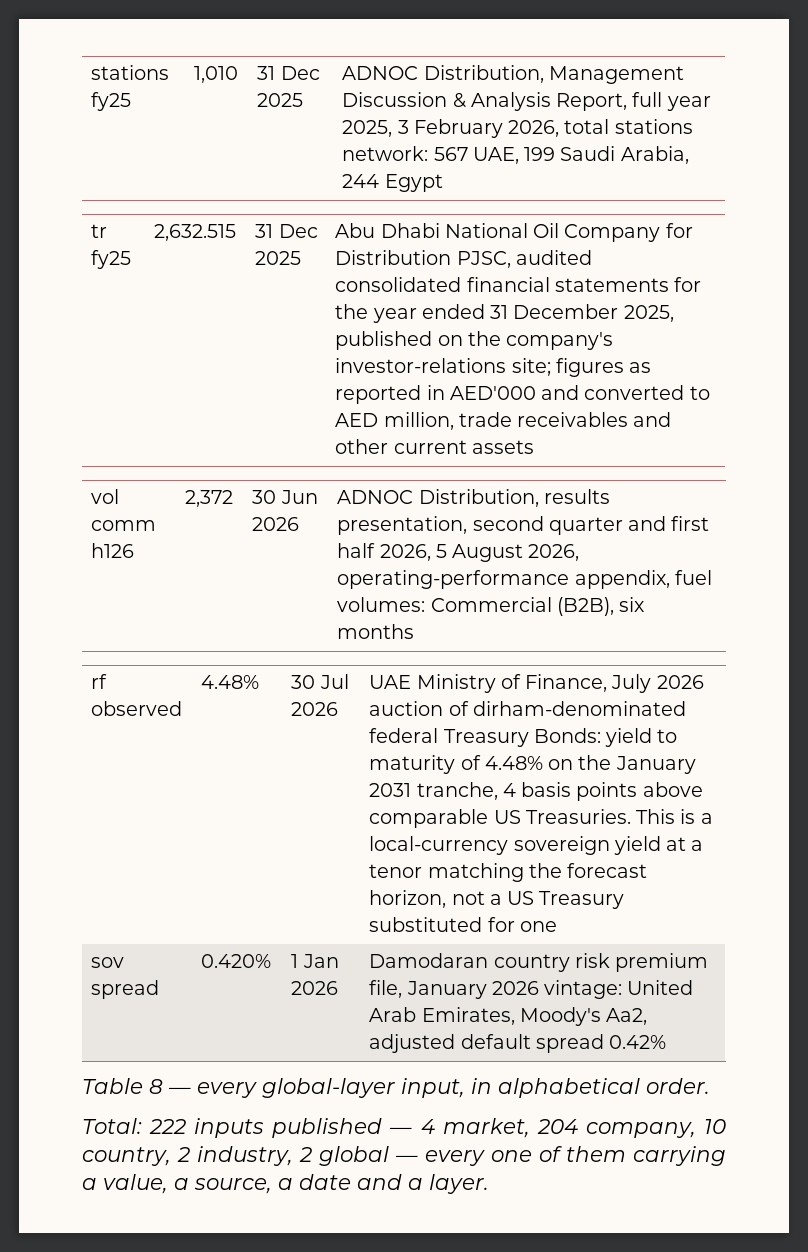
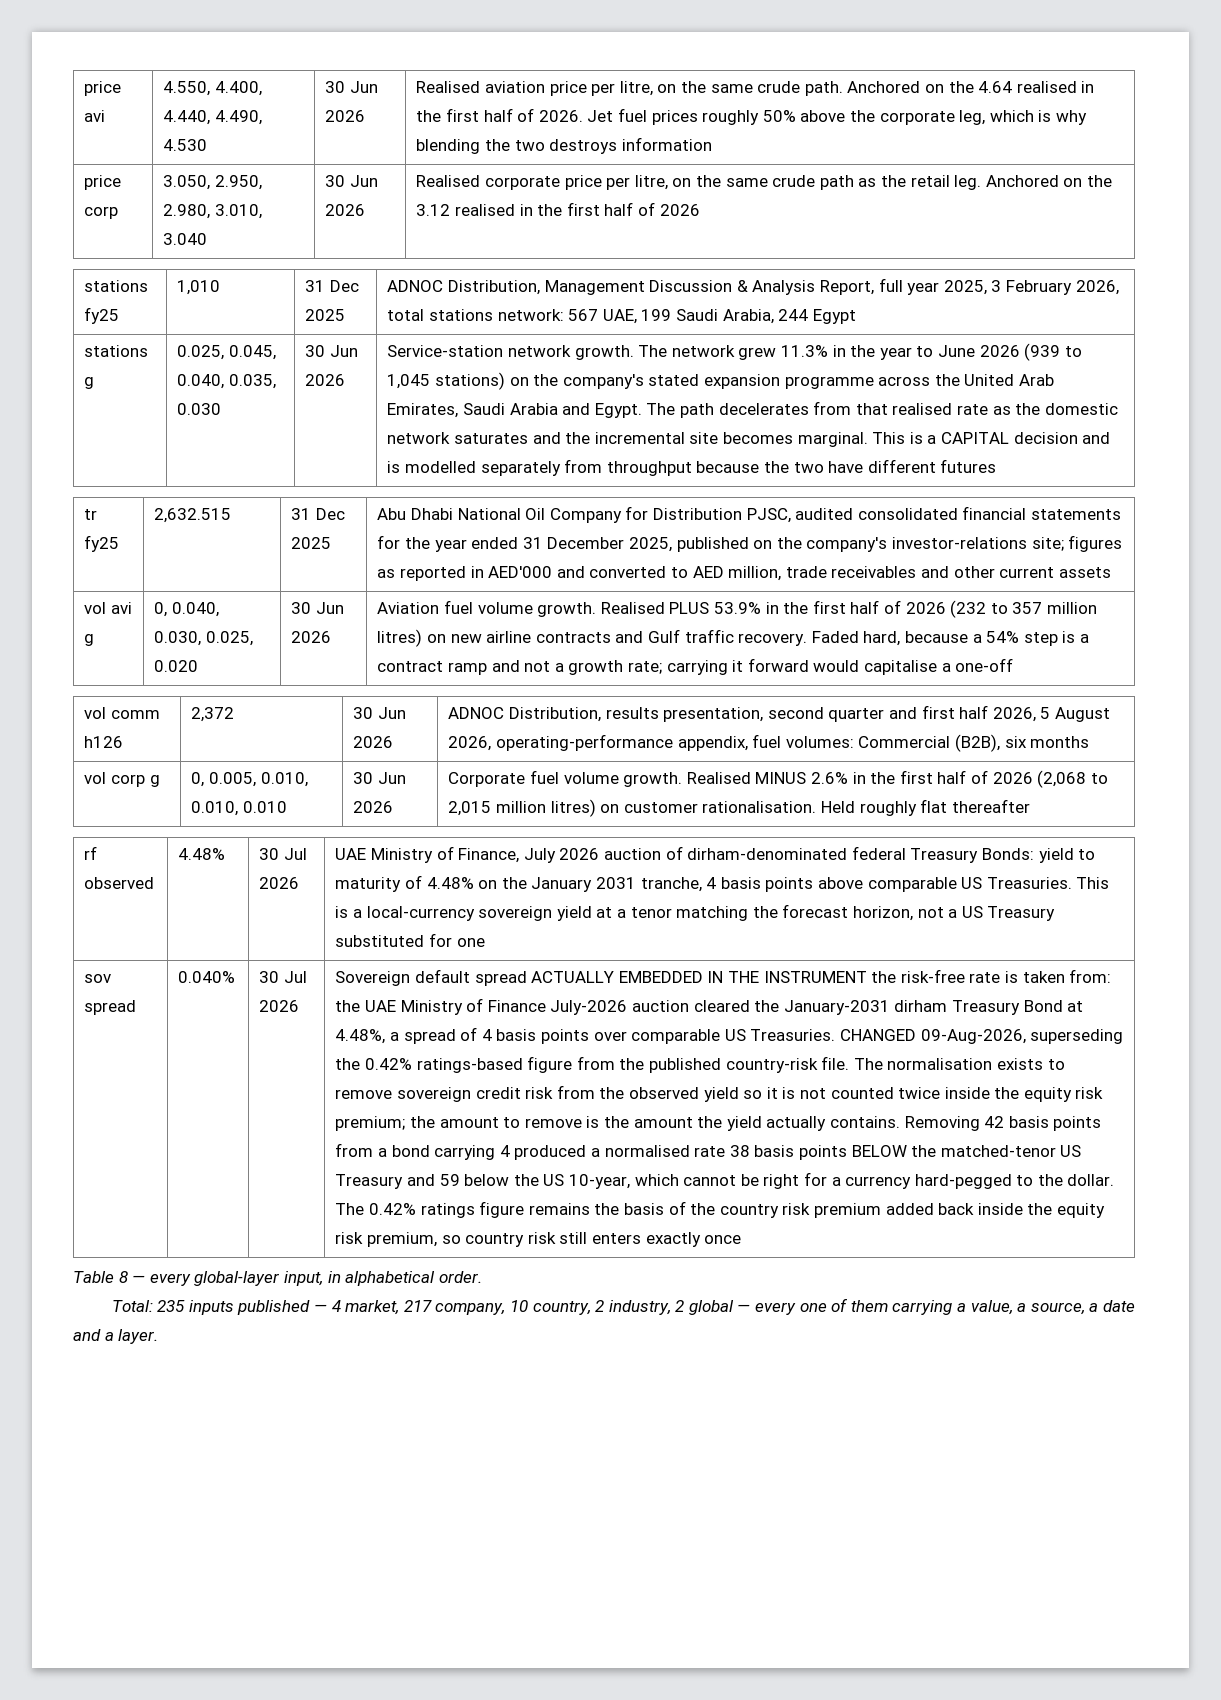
(91, 72) none -> [84,81,122,96] [84,110,106,122] [163,81,263,96] [163,110,263,125] [163,139,208,151] [325,81,379,93] [325,110,366,122] [416,81,1095,96] [416,108,1087,125] [416,137,712,154] [84,175,122,190] [84,206,119,219] [163,175,263,190] [163,204,263,219] [163,233,208,245] [325,175,379,187] [325,204,366,216] [416,175,1112,190] [416,202,700,216] price avi | 4.550, 4.400, 4.440, 4.490, 4.530 | 30 Jun 2026 | Realised aviation price per litre, on the same crude path. Anchored on the 4.64 realised in the first half of 2026. Jet fuel prices roughly 50% above the corporate leg, which is why blending the two destroys information // price corp | 3.050, 2.950, 2.980, 3.010, 3.040 | 30 Jun 2026 | Realised corporate price per litre, on the same crude path as the retail leg. Anchored on the 3.12 realised in the first half of 2026 //
(443, 183) none -> [84,345,149,357] [84,377,95,389] [177,345,277,360] [177,374,277,389] [177,403,222,415] [305,345,359,357] [305,374,346,386] [387,343,1082,361] [387,372,1054,390] [387,401,1118,418] [387,432,1111,447] [387,459,997,476] // stations g | 0.025, 0.045, 0.040, 0.035, 0.030 | 30 Jun 2026 | Service-station network growth. The network grew 11.3% in the year to June 2026 (939 to 1,045 stations) on the company's stated expansion programme across the United Arab Emirates, Saudi Arabia and Egypt. The path decelerates from that realised rate as the domestic network saturates and the incremental site becomes marginal. This is a CAPITAL decision and is modelled separately from throughput because the two have different futures
(534, 447) none -> [84,602,133,614] [84,634,95,646] [154,602,220,617] [154,631,254,646] [154,660,199,672] [291,602,345,614] [291,631,332,643] [377,600,1097,618] [377,629,1089,647] [377,658,1014,675] // vol avi g | 0, 0.040, 0.030, 0.025, 0.020 | 30 Jun 2026 | Aviation fuel volume growth. Realised PLUS 53.9% in the first half of 2026 (232 to 357 million litres) on new airline contracts and Gulf traffic recovery. Faded hard, because a 54% step is a contract ramp and not a growth rate; carrying it forward would capitalise a one-off
(415, 631) none -> [84,772,160,787] [191,772,308,787] [191,801,288,816] [353,772,407,784] [353,801,394,813] [448,770,1108,788] [448,799,1030,817] // vol corp g | 0, 0.005, 0.010, 0.010, 0.010 | 30 Jun 2026 | Corporate fuel volume growth. Realised MINUS 2.6% in the first half of 2026 (2,068 to 2,015 million litres) on customer rationalisation. Held roughly flat thereafter
[201,954,272,968] [291,954,339,968] [291,981,339,995] [369,953,709,972] [369,980,694,999] [369,1007,648,1026] [369,1034,667,1053] 0.420% | 1 Jan 2026 | Damodaran country risk premium file, January 2026 vintage: United Arab Emirates, Moody's Aa2, adjusted default spread 0.42% -> [178,971,236,983] [259,971,308,983] [259,1000,300,1012] [335,969,1112,986] [335,998,1084,1015] [335,1027,1124,1044] [335,1056,1065,1073] [335,1085,1104,1102] [335,1116,1102,1131] [335,1143,1082,1160] [335,1172,1115,1189] [335,1201,1105,1218] [335,1232,742,1247] 0.040% | 30 Jul 2026 | Sovereign default spread ACTUALLY EMBEDDED IN THE INSTRUMENT the risk-free rate is taken from: the UAE Ministry of Finance July-2026 auction cleared the January-2031 dirham Treasury Bond at 4.48%, a spread of 4 basis points over comparable US Treasuries. CHANGED 09-Aug-2026, superseding the 0.42% ratings-based figure from the published country-risk file. The normalisation exists to remove sovereign credit risk from the observed yield so it is not counted twice inside the equity risk premium; the amount to remove is the amount the yield actually contains. Removing 42 basis points from a bond carrying 4 produced a normalised rate 38 basis points BELOW the matched-tenor US Treasury and 59 below the US 10-year, which cannot be right for a currency hard-pegged to the dollar. The 0.42% ratings figure remains the basis of the country risk premium added back inside the equity risk premium, so country risk still enters exactly once
[149,1119,187,1134] 222 -> [157,1300,186,1312] 235
[536,1119,578,1134] 204 -> [403,1300,432,1312] 217

